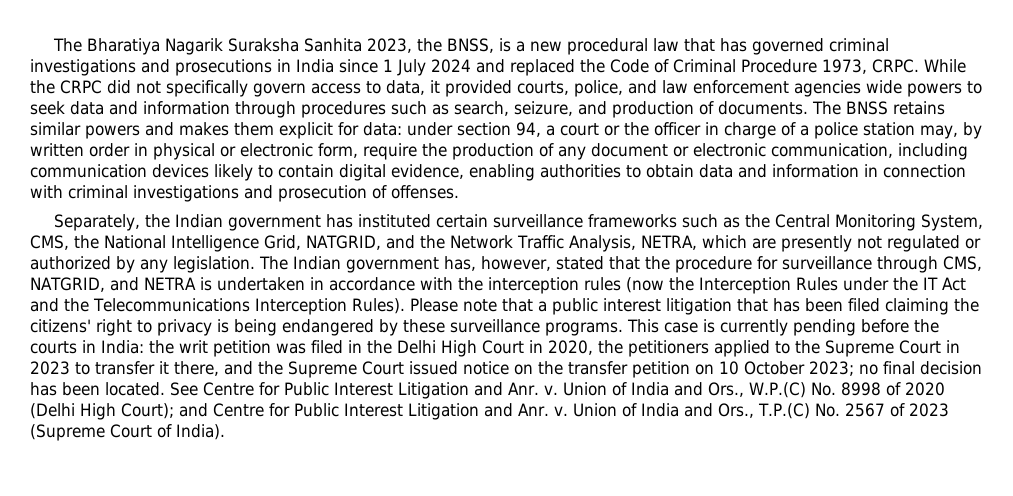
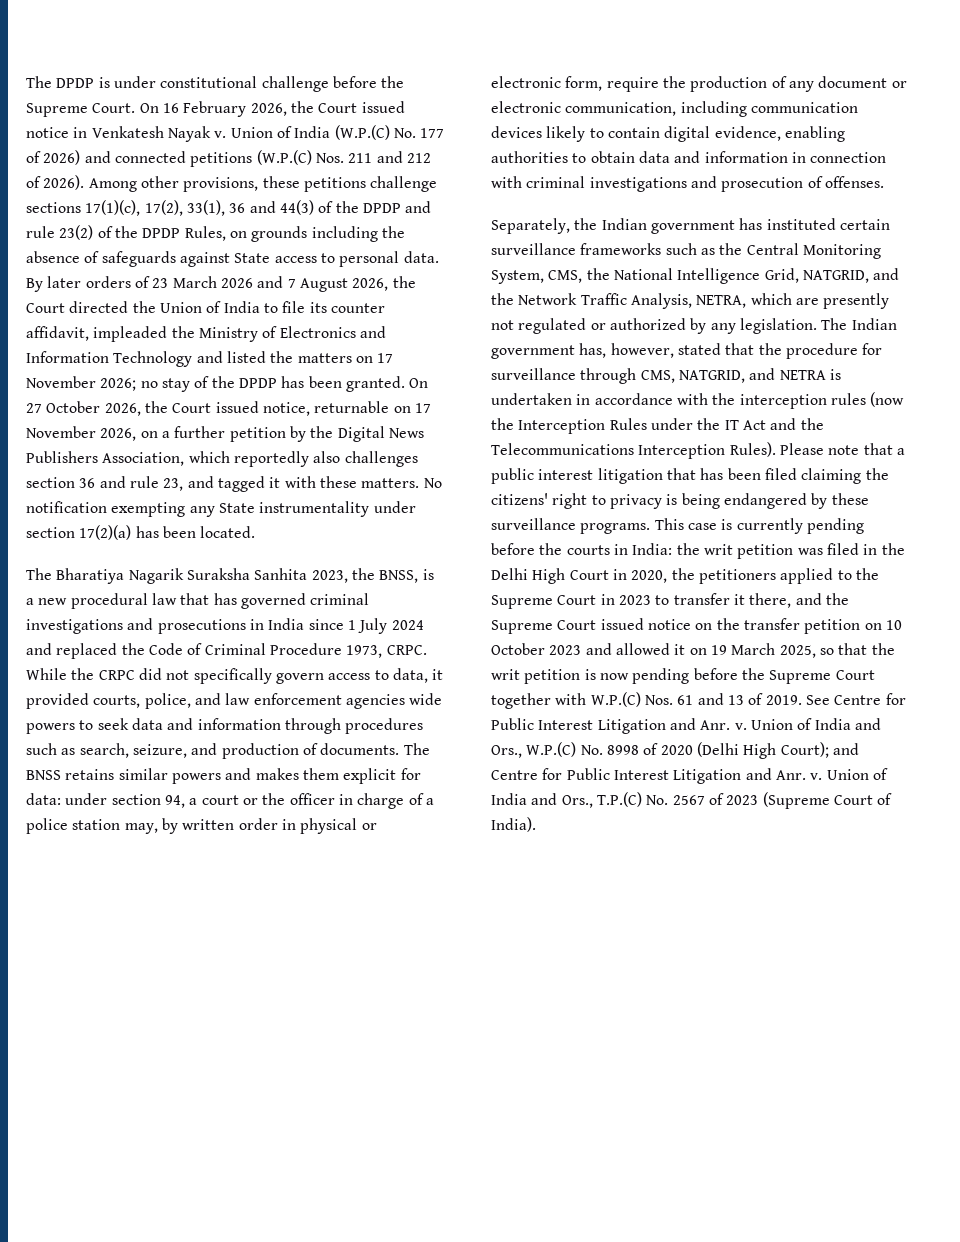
[52,38,82,52] The -> [26,76,405,92] [26,101,405,117] [26,125,445,142] [26,150,431,167] [26,175,438,192] [26,200,432,216] [26,225,405,242] [26,251,439,267] [26,276,416,292] [26,301,385,313] [26,326,386,342] [26,351,394,367] [26,376,429,392] [26,401,431,416] [26,426,424,442] [26,451,418,467] [26,476,442,492] [26,501,416,517] [26,525,256,540] [26,568,52,580] The DPDP is under constitutional challenge before the Supreme Court. On 16 February 2026, the Court issued notice in Venkatesh Nayak v. Union of India (W.P.(C) No. 177 of 2026) and connected petitions (W.P.(C) Nos. 211 and 212 of 2026). Among other provisions, these petitions challenge sections 17(1)(c), 17(2), 33(1), 36 and 44(3) of the DPDP and rule 23(2) of the DPDP Rules, on grounds including the absence of safeguards against State access to personal data. By later orders of 23 March 2026 and 7 August 2026, the Court directed the Union of India to file its counter affidavit, impleaded the Ministry of Electronics and Information Technology and listed the matters on 17 November 2026; no stay of the DPDP has been granted. On 27 October 2026, the Court issued notice, returnable on 17 November 2026, on a further petition by the Digital News Publishers Association, which reportedly also challenges section 36 and rule 23, and tagged it with these matters. No notification exempting any State instrumentality under section 17(2)(a) has been located. // The
[809,361,982,376] [30,382,165,396] 2023; no final decision has been located. -> [549,643,895,658] [491,668,875,684] [491,692,802,709] 2023 and allowed it on 19 March 2025, so that the writ petition is now pending before the Supreme Court together with W.P.(C) Nos. 61 and 13 of 2019.

